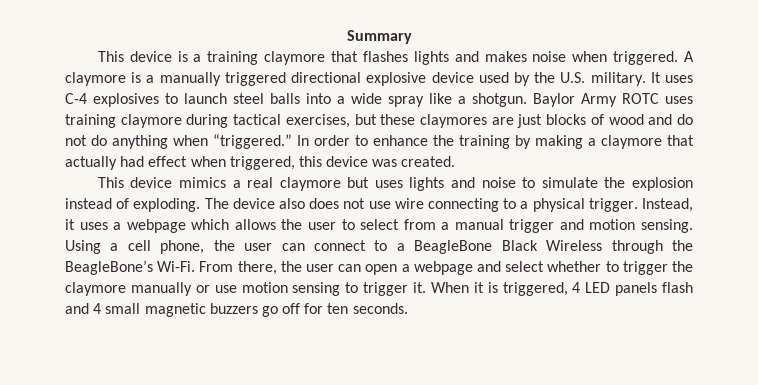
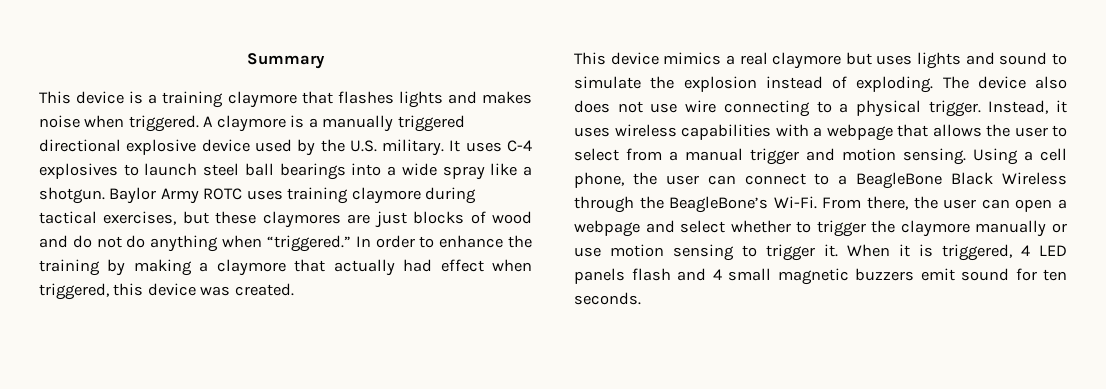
[270,93,300,104] balls -> [244,163,346,180] ball bearings
[481,177,516,188] noise -> [999,52,1048,65] sound
[113,219,230,233] a webpage which -> [614,124,928,141] wireless capabilities with a webpage that
[261,303,301,317] go off -> [920,268,1009,281] emit sound

